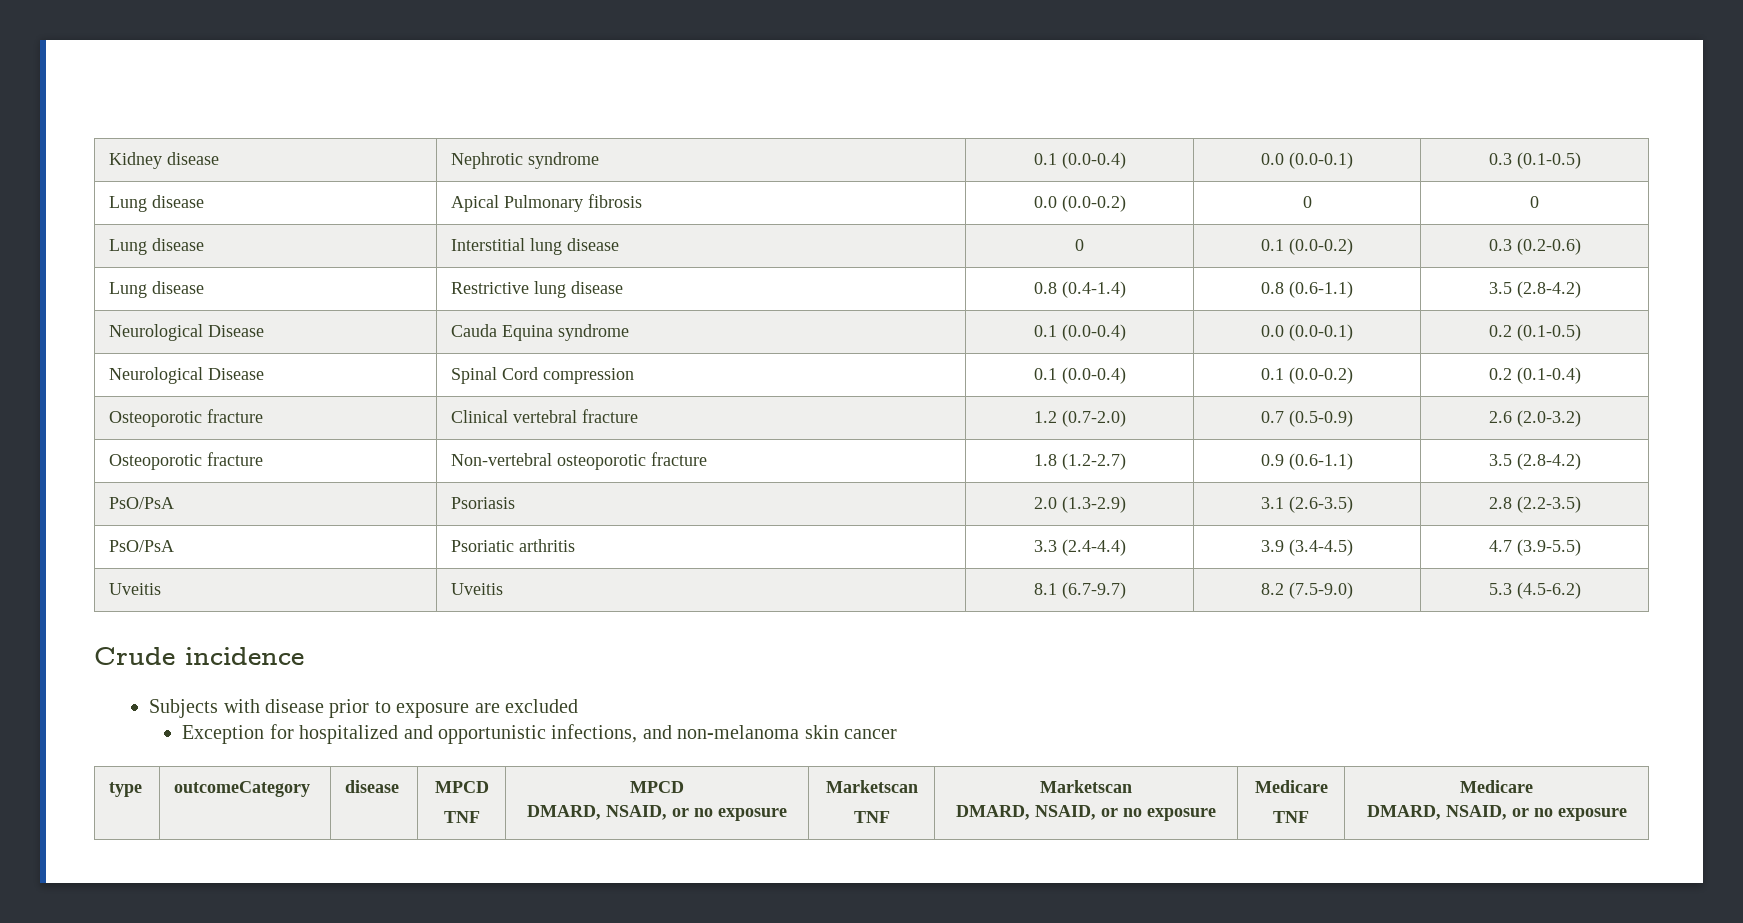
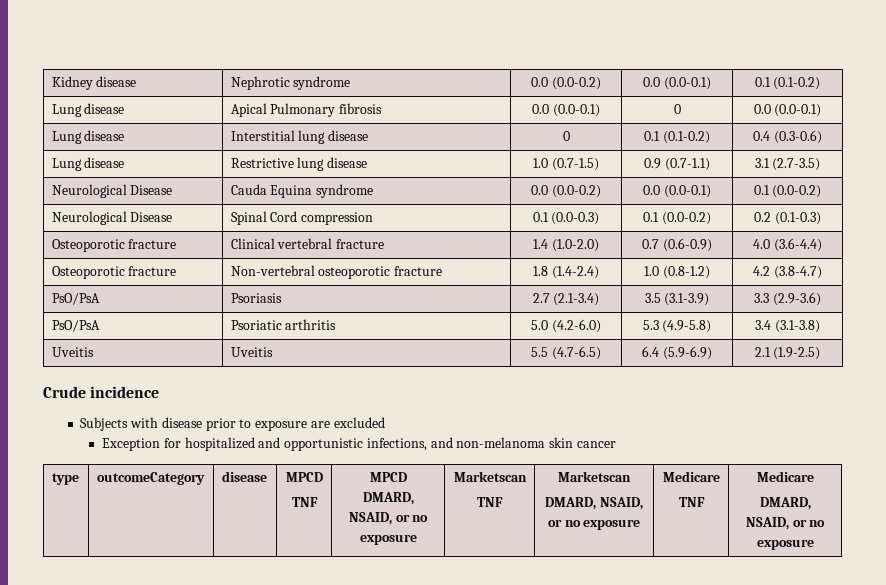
[1033,152,1126,169] [1261,152,1353,169] [1488,152,1581,169] 0.1 (0.0-0.4) | 0.0 (0.0-0.1) | 0.3 (0.1-0.5) -> [531,77,601,90] [643,77,711,90] [754,77,821,90] 0.0 (0.0-0.2) | 0.0 (0.0-0.1) | 0.1 (0.1-0.2)
[1061,195,1126,212] [1302,196,1312,208] [1530,196,1539,208] (0.0-0.2) | 0 | 0 -> [552,104,600,117] [673,104,681,114] [753,104,822,117] (0.0-0.1) | 0 | 0.0 (0.0-0.1)
[1289,238,1353,255] [1488,238,1581,255] (0.0-0.2) | 0.3 (0.2-0.6) -> [662,131,710,144] [753,130,822,144] (0.1-0.2) | 0.4 (0.3-0.6)
[1033,281,1126,298] [1261,281,1353,298] [1488,281,1581,298] 0.8 (0.4-1.4) | 0.8 (0.6-1.1) | 3.5 (2.8-4.2) -> [533,158,599,171] [644,158,710,171] [754,158,821,171] 1.0 (0.7-1.5) | 0.9 (0.7-1.1) | 3.1 (2.7-3.5)
[1033,324,1126,341] [1261,324,1353,341] [1488,324,1581,341] 0.1 (0.0-0.4) | 0.0 (0.0-0.1) | 0.2 (0.1-0.5) -> [531,185,601,198] [643,185,711,198] [753,185,822,198] 0.0 (0.0-0.2) | 0.0 (0.0-0.1) | 0.1 (0.0-0.2)
[1061,367,1126,384] (0.0-0.4) -> [551,212,600,225] (0.0-0.3)
[1516,367,1581,384] (0.1-0.4) -> [774,212,821,225] (0.1-0.3)
[1033,410,1126,427] 1.2 (0.7-2.0) -> [533,239,599,252] 1.4 (1.0-2.0)
[1289,410,1353,427] [1488,410,1581,427] (0.5-0.9) | 2.6 (2.0-3.2) -> [662,238,712,252] [753,238,822,252] (0.6-0.9) | 4.0 (3.6-4.4)
[1061,453,1126,470] [1261,453,1353,470] [1488,453,1581,470] [109,497,175,509] [451,497,516,509] [1033,496,1126,513] [1261,496,1353,513] [1488,496,1581,513] [109,540,175,552] [451,539,576,552] [1033,539,1126,556] [1261,539,1353,556] [1488,539,1581,556] [109,583,162,595] [451,583,504,595] [1033,582,1126,599] [1261,582,1353,599] [1488,582,1581,599] (1.2-2.7) | 0.9 (0.6-1.1) | 3.5 (2.8-4.2) // PsO/PsA | Psoriasis | 2.0 (1.3-2.9) | 3.1 (2.6-3.5) | 2.8 (2.2-3.5) // PsO/PsA | Psoriatic arthritis | 3.3 (2.4-4.4) | 3.9 (3.4-4.5) | 4.7 (3.9-5.5) // Uveitis | Uveitis | 8.1 (6.7-9.7) | 8.2 (7.5-9.0) | 5.3 (4.5-6.2) -> [551,266,599,279] [644,266,710,279] [753,266,822,279] [51,293,100,305] [230,293,282,303] [532,293,600,306] [644,293,710,306] [754,292,821,306] [51,320,100,332] [230,319,337,330] [531,319,601,333] [642,320,712,333] [755,320,820,333] [51,347,94,357] [230,347,273,357] [531,346,601,360] [642,346,712,360] [754,347,821,360] (1.4-2.4) | 1.0 (0.8-1.2) | 4.2 (3.8-4.7) // PsO/PsA | Psoriasis | 2.7 (2.1-3.4) | 3.5 (3.1-3.9) | 3.3 (2.9-3.6) // PsO/PsA | Psoriatic arthritis | 5.0 (4.2-6.0) | 5.3 (4.9-5.8) | 3.4 (3.1-3.8) // Uveitis | Uveitis | 5.5 (4.7-6.5) | 6.4 (5.9-6.9) | 2.1 (1.9-2.5)

